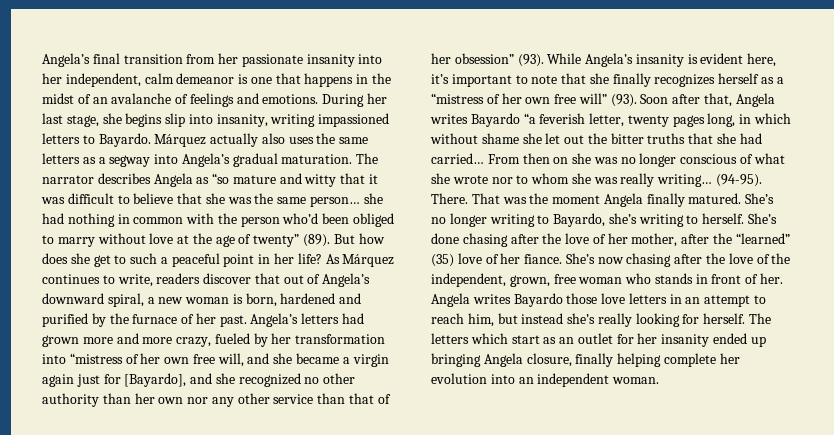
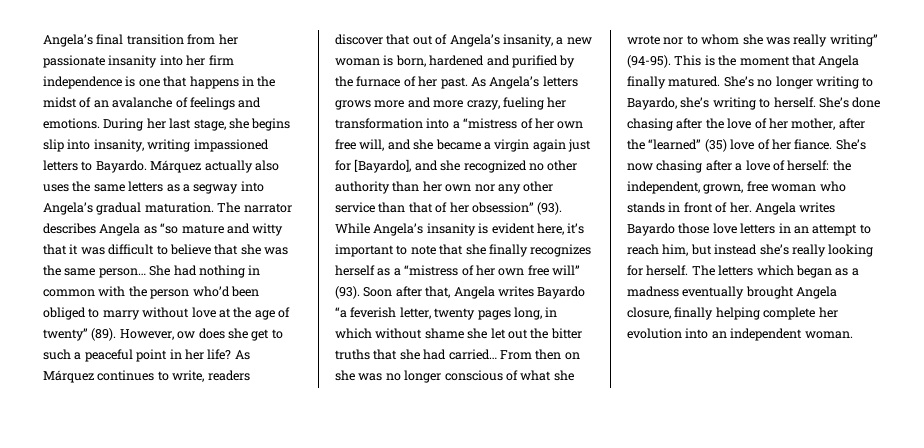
[65,73,235,87] independent, calm demeanor -> [208,55,234,65] [43,76,122,89] firm independence
[363,193,383,204] she -> [149,265,171,276] She
[333,233,385,244] But how -> [119,329,196,340] However, ow
[42,293,144,307] downward spiral, -> [502,34,553,47] insanity,
(247, 321) none -> [470,77,486,87] As
[342,313,365,324] [42,335,79,347] had grown -> [335,100,371,110] grows
[214,333,268,347] fueled by -> [502,97,544,110] fueling
(66, 359) none -> [452,121,460,129] a
[657,174,763,187] [431,193,527,204] writing… (94-95). There. That was -> [829,34,878,47] [627,55,715,68] writing” (94-95). This is
(601, 199) none -> [791,55,816,66] that
[706,253,770,264] the love of -> [735,160,830,171] a love of herself:
[511,333,766,347] [431,353,481,367] start as an outlet for her insanity ended up bringing -> [795,265,859,278] [627,286,794,299] began as a madness eventually brought

